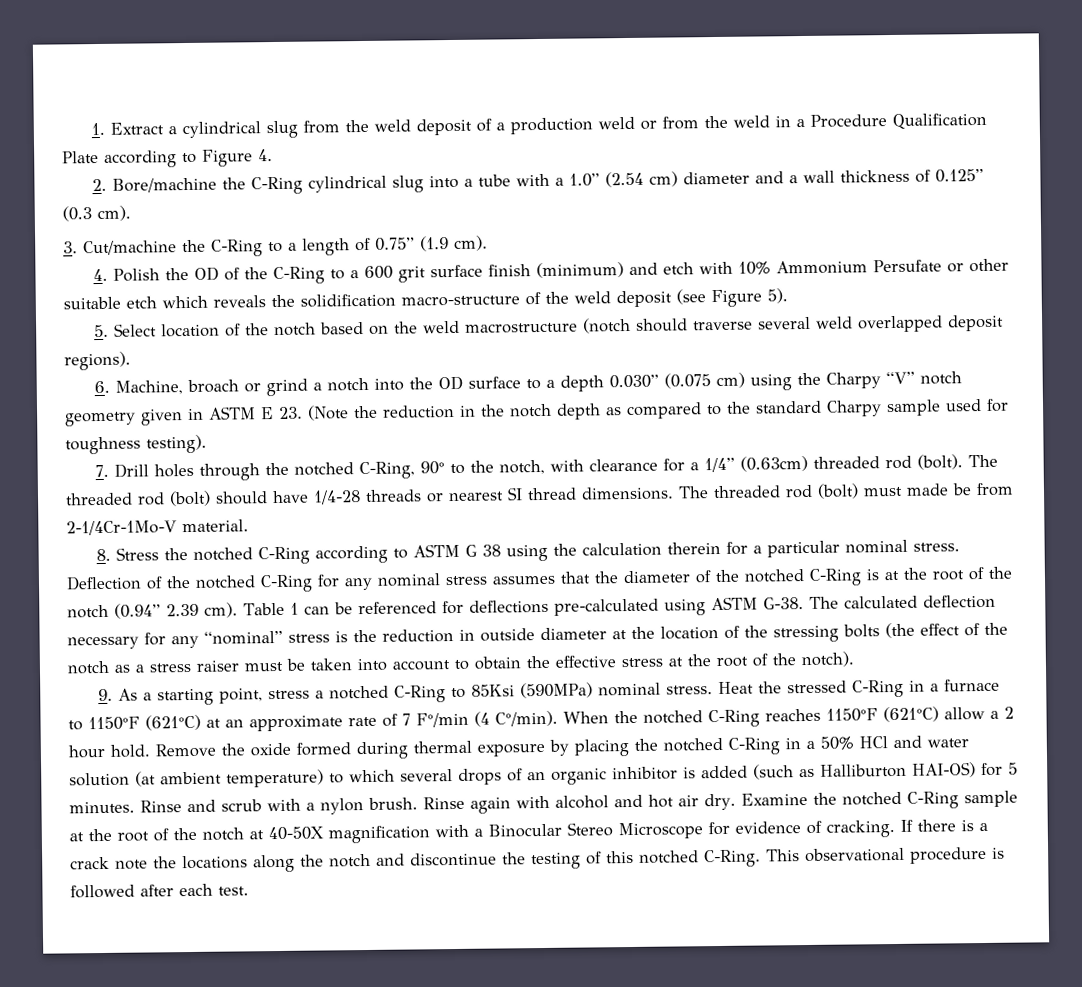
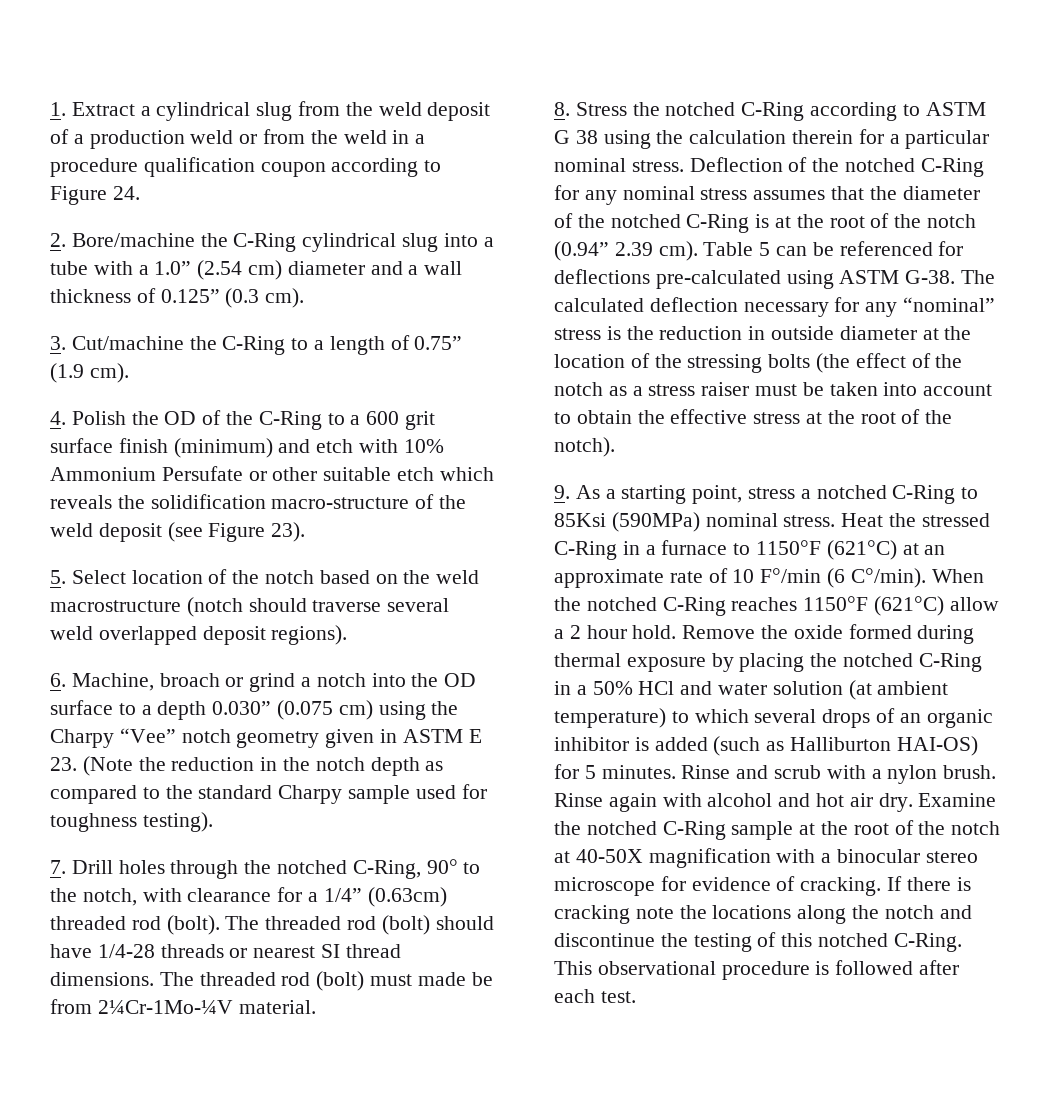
[810,112,988,129] [62,151,99,164] Procedure Qualification Plate -> [50,157,326,177] procedure qualification coupon
[258,149,273,162] 4. -> [112,186,140,200] 24.
[767,288,788,304] 5). -> [271,522,306,542] 23).
[886,371,916,385] “V” -> [119,728,176,743] “Vee”
[66,520,177,536] 2-1/4Cr-1Mo-V -> [97,1000,233,1014] 2¼Cr-1Mo-¼V
[289,602,299,615] 1 -> [759,242,771,256] 5
[402,711,490,728] 7 F°/min (4 -> [732,568,846,588] 10 F°/min (6
[488,822,703,840] Binocular Stereo Microscope -> [837,849,978,863] [554,877,655,896] binocular stereo microscope
[979,822,988,832] [70,856,110,870] a crack -> [554,905,630,924] cracking

